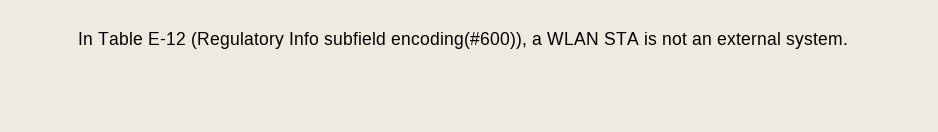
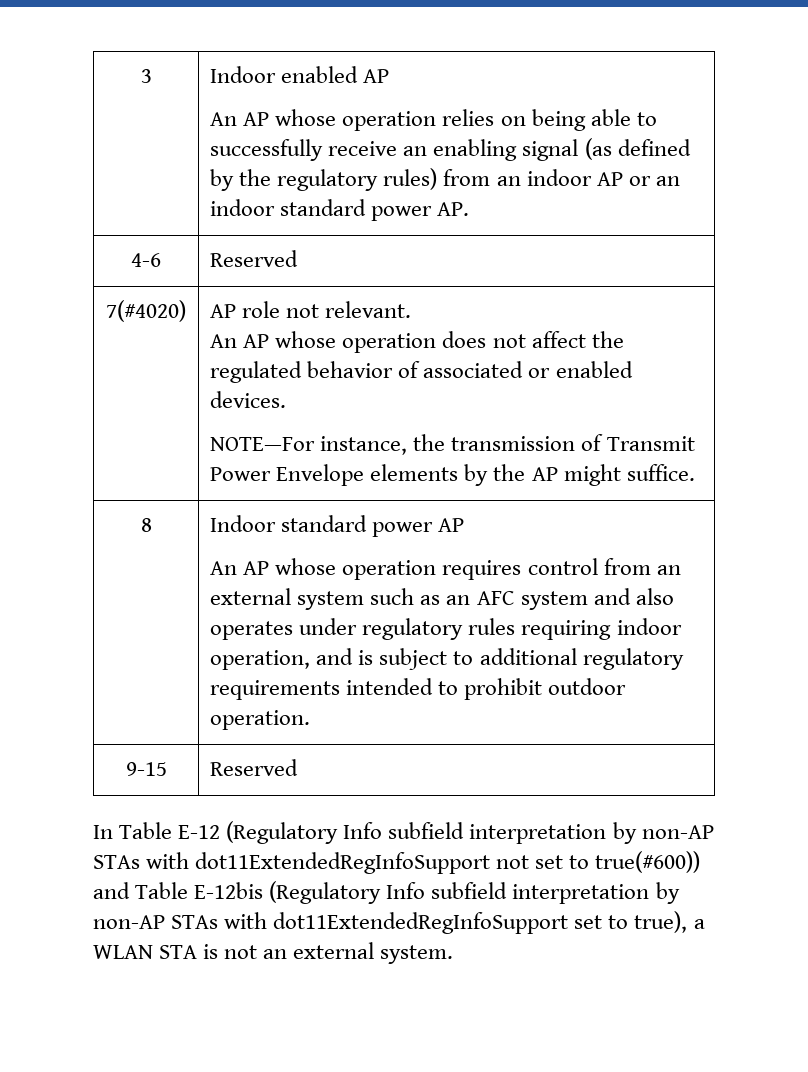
(78, 38) none -> [140,69,152,83] [210,66,390,83] [210,109,657,131] [210,138,691,161] [210,168,680,191] [210,199,470,221] [131,253,161,267] [210,250,299,267] [106,300,186,322] [210,301,412,318] [210,331,624,353] [210,361,633,383] [210,391,287,408] [210,434,695,455] [210,464,695,486] [140,518,152,532] [210,515,465,537] [210,558,681,580] [210,588,674,610] [210,618,682,640] [210,648,684,670] [210,678,627,700] [210,710,311,730] [125,762,167,776] [210,759,299,776] 3 | Indoor enabled AP // An AP whose operation relies on being able to successfully receive an enabling signal (as defined by the regulatory rules) from an indoor AP or an indoor standard power AP. // 4-6 | Reserved // 7(#4020) | AP role not relevant. // An AP whose operation does not affect the regulated behavior of associated or enabled devices. // NOTE—For instance, the transmission of Transmit Power Envelope elements by the AP might suffice. // 8 | Indoor standard power AP // An AP whose operation requires control from an external system such as an AFC system and also operates under regulatory rules requiring indoor operation, and is subject to additional regulatory requirements intended to prohibit outdoor operation. // 9-15 | Reserved //
[391,32,527,49] encoding(#600)), -> [469,822,714,844] [93,851,701,874] [93,881,680,904] [93,911,688,934] interpretation by non-AP STAs with dot11ExtendedRegInfoSupport not set to true(#600)) and Table E-12bis (Regulatory Info subfield interpretation by non-AP STAs with dot11ExtendedRegInfoSupport set to true),

